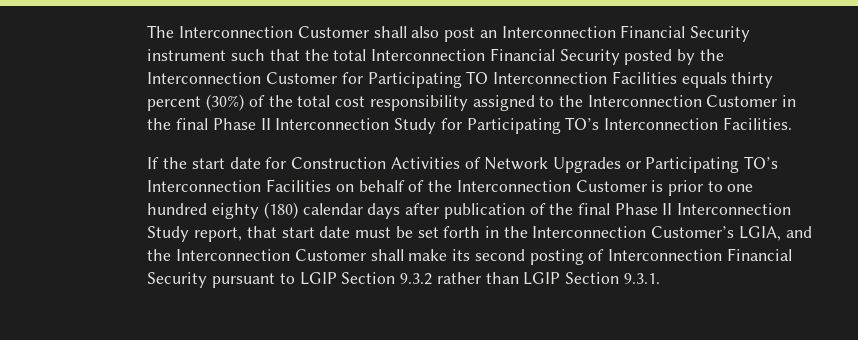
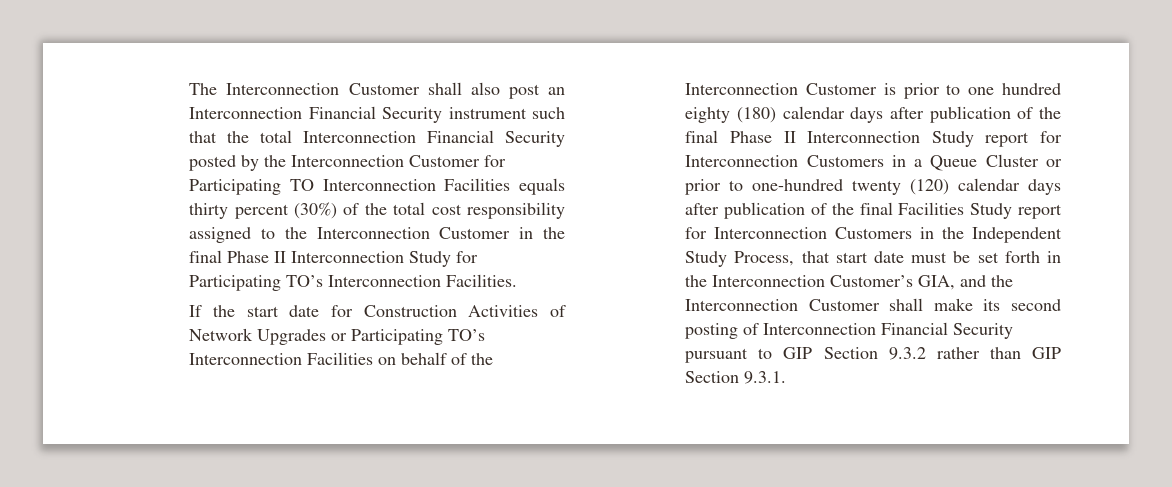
[194,227,243,242] report, -> [985,131,1062,147] [685,154,1062,171] [685,178,1061,195] [685,202,1062,219] [685,227,1062,243] [685,251,795,267] report for Interconnection Customers in a Queue Cluster or prior to one-hundred twenty (120) calendar days after publication of the final Facilities Study report for Interconnection Customers in the Independent Study Process,
[738,226,781,241] LGIA, -> [918,275,956,290] GIA,
[299,272,337,285] LGIP -> [783,347,813,359] GIP
[523,272,561,285] LGIP -> [1032,347,1061,359] GIP

